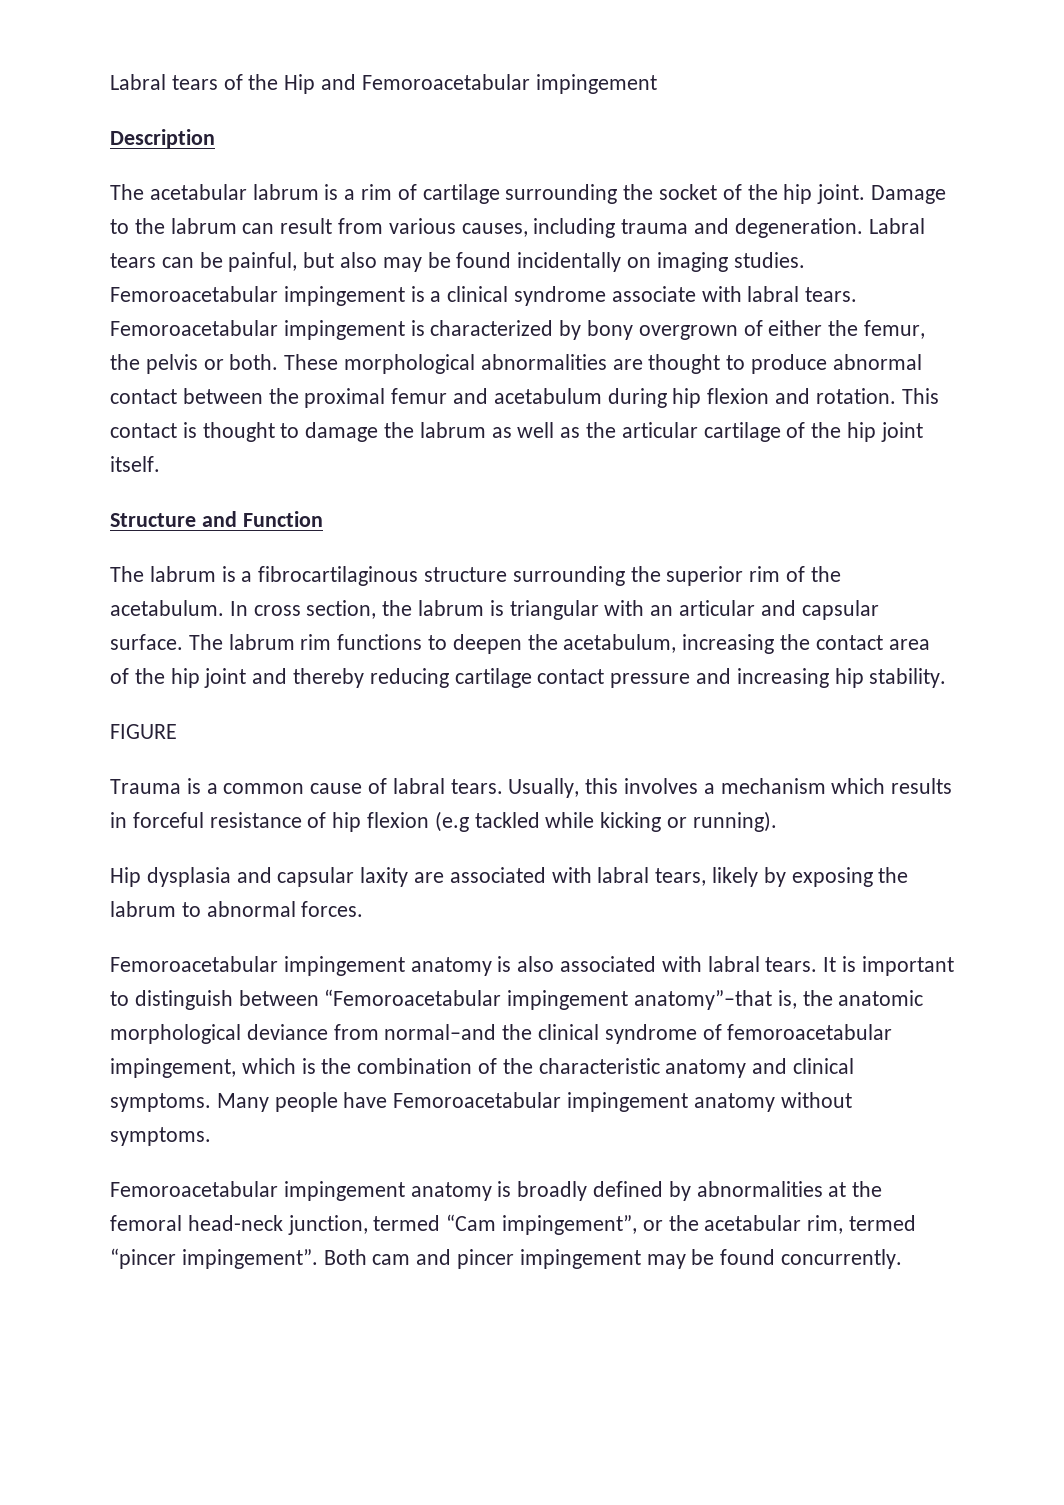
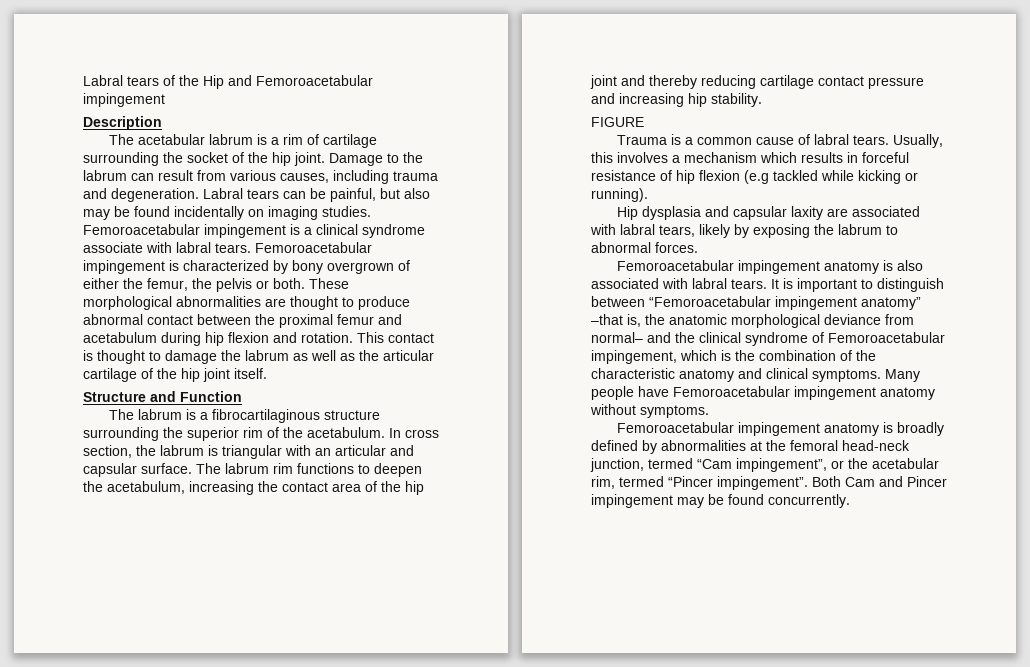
[634,990,773,1010] anatomy”–that -> [861,297,921,310] [591,314,623,325] anatomy” –that
[384,1024,497,1040] normal–and -> [591,332,671,343] normal– and
[727,1024,893,1040] femoroacetabular -> [828,332,945,343] Femoroacetabular
[110,1248,176,1269] “pincer -> [668,476,713,487] “Pincer
[372,1249,515,1269] cam and pincer -> [845,476,947,487] Cam and Pincer

